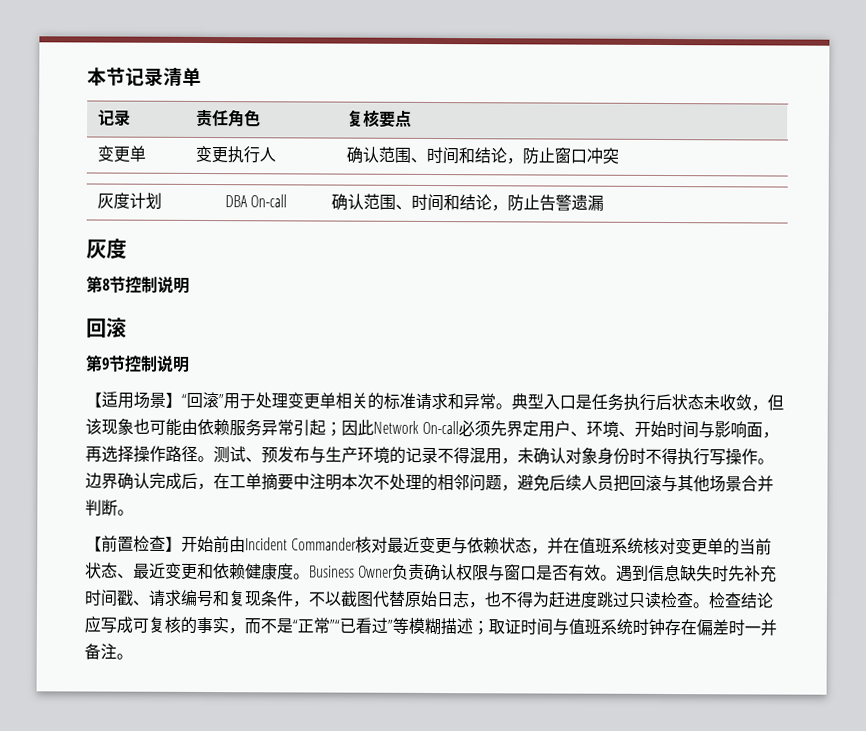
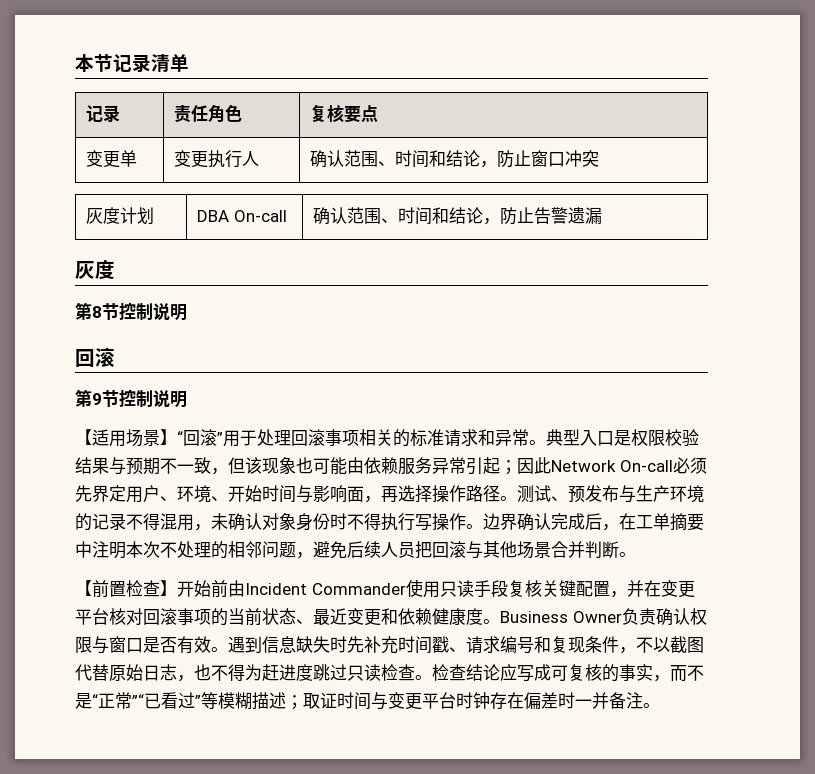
[287,392,336,410] 变更单 -> [291,429,359,446] 回滚事项
[591,393,752,412] 任务执行后状态未收敛 -> [631,429,699,447] [75,457,211,475] 权限校验结果与预期不一致
[355,536,725,556] 核对最近变更与依赖状态，并在值班系统核对变更单 -> [405,579,695,598] [75,608,211,625] 使用只读手段复核关键配置，并在变更平台核对回滚事项
[568,618,633,635] 值班系统 -> [388,692,456,710] 变更平台

